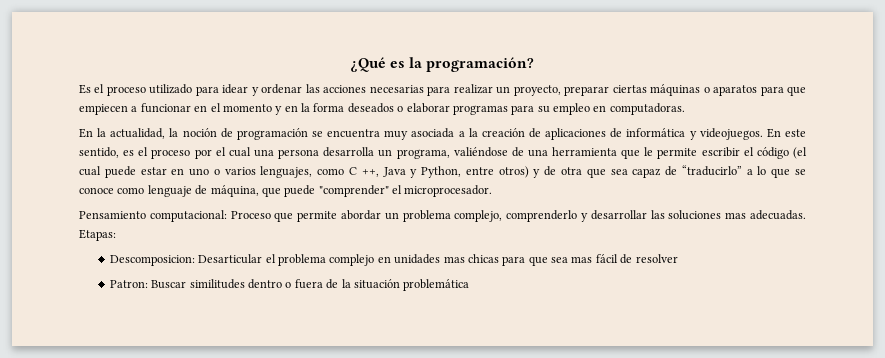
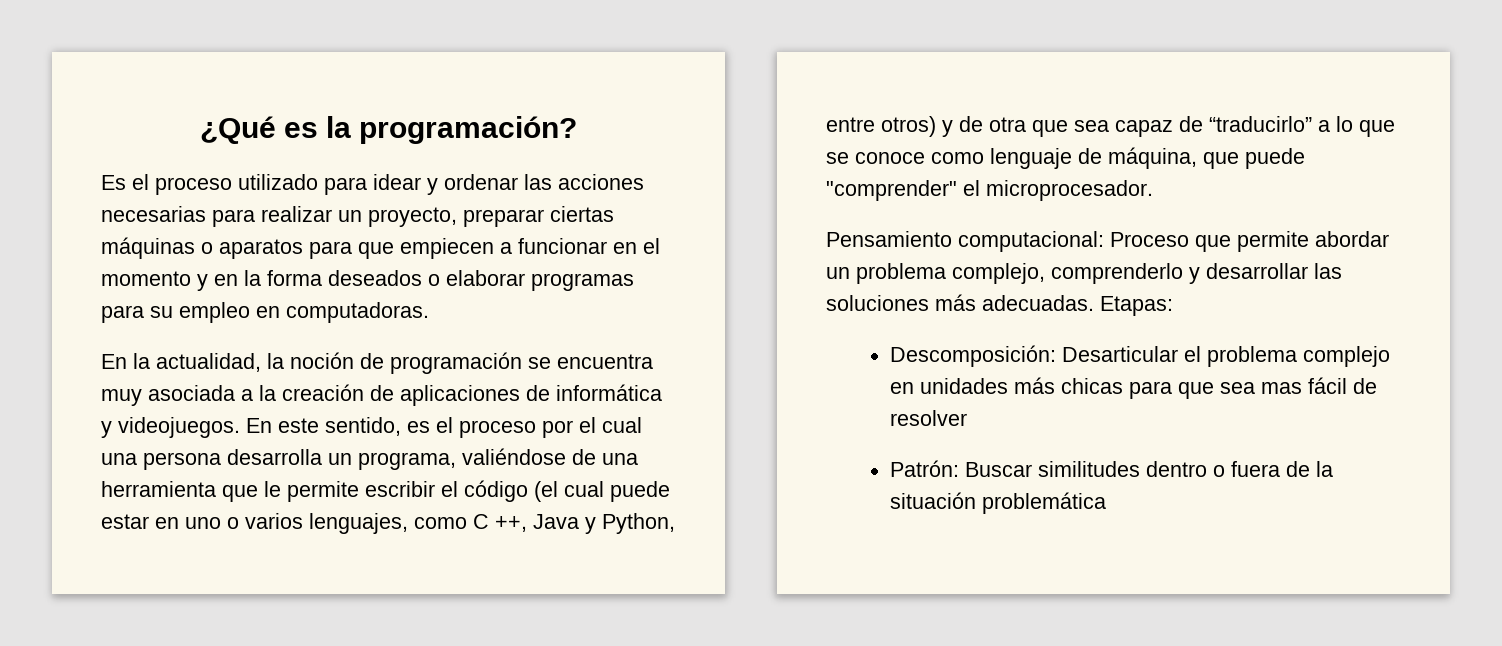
[725,212,747,219] mas -> [935,294,976,311] más
[109,255,195,266] Descomposicion: -> [889,345,1056,367] Descomposición:
[443,256,465,263] mas -> [1013,377,1055,394] más
[109,280,148,288] Patron: -> [889,460,959,477] Patrón:

